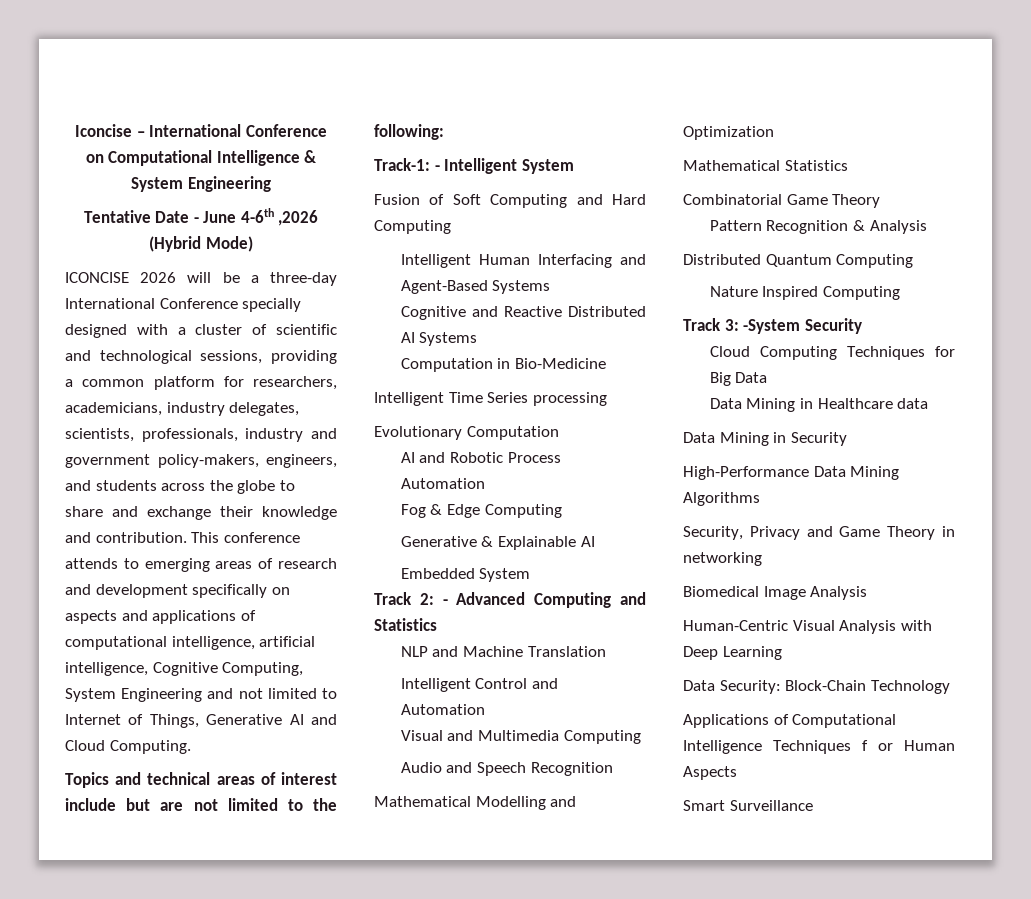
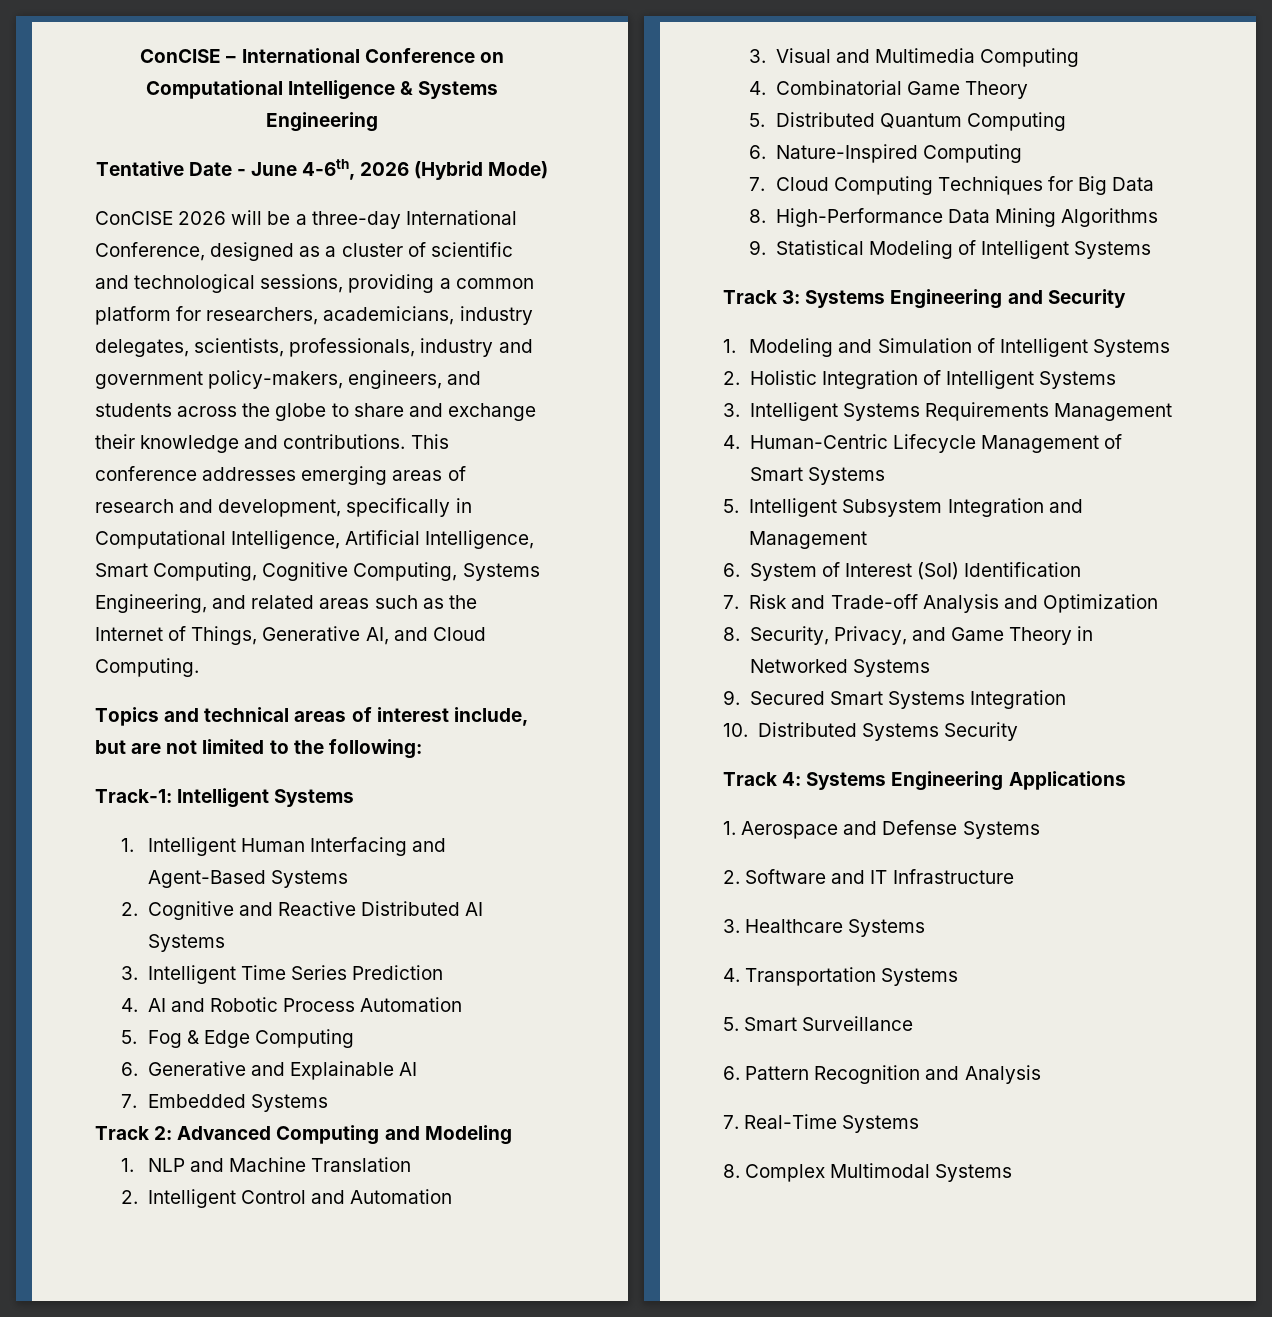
[75,124,133,137] Iconcise -> [140,49,222,63] ConCISE
[131,177,184,192] System -> [418,81,499,99] Systems
[240,208,319,226] 4-6th ,2026 -> [302,159,410,180] 4-6th, 2026
[65,272,129,283] ICONCISE -> [95,211,173,225] ConCISE
[159,298,302,312] [65,324,168,338] Conference specially designed with -> [95,242,321,261] Conference, designed as
[95,532,187,543] contribution. -> [283,434,406,449] contributions.
[65,558,139,569] attends to -> [202,467,297,481] addresses
[95,584,290,598] [65,610,256,624] [65,636,316,650] [65,662,304,676] [65,688,337,702] development specifically on aspects and applications of computational intelligence, artificial intelligence, Cognitive Computing, System Engineering and not limited to -> [218,498,472,517] [95,530,535,549] [95,562,540,581] [95,594,477,613] development, specifically in Computational Intelligence, Artificial Intelligence, Smart Computing, Cognitive Computing, Systems Engineering, and related areas such as the
[289,714,304,725] AI -> [365,627,389,645] AI,
[65,798,116,811] include -> [453,707,528,726] include,
[434,158,574,174] [374,194,646,208] [374,220,451,234] - Intelligent System // Fusion of Soft Computing and Hard Computing // -> [177,788,355,808] [121,838,135,852] Intelligent Systems // 1.
(551, 287) none -> [121,902,139,916] 2.
[400,358,607,372] [374,392,607,406] [374,426,559,440] Computation in Bio-Medicine // Intelligent Time Series processing // Evolutionary Computation // -> [121,965,444,984] [121,998,139,1012] 3. Intelligent Time Series Prediction // 4.
(485, 483) none -> [121,1030,138,1044] 5.
[400,536,494,547] Generative & -> [121,1061,285,1076] 6. Generative and
[400,568,531,582] Embedded System -> [121,1094,328,1112] 7. Embedded Systems
[442,599,448,605] - -> (173, 1133) none
[374,618,437,631] Statistics // -> [424,1125,512,1145] [121,1158,135,1172] Modeling // 1.
(606, 651) none -> [121,1190,139,1204] 2.
(485, 709) none -> [749,49,767,63] 3.
[400,762,613,776] [374,796,577,810] [683,126,774,140] [683,160,848,171] Audio and Speech Recognition // Mathematical Modelling and Optimization // Mathematical Statistics // -> [749,81,767,95] 4.
[709,220,927,234] Pattern Recognition & Analysis // -> [749,113,766,127] 5.
[709,286,901,300] [683,318,862,334] Nature Inspired Computing // Track 3: -System Security // -> [749,144,1022,163] [749,177,766,191] 6. Nature-Inspired Computing // 7.
[709,398,929,412] [683,432,847,446] [683,466,900,480] [683,492,760,506] [683,526,955,540] [683,552,762,566] [683,586,868,600] [683,620,932,634] [683,646,782,660] [683,680,950,694] [683,714,897,728] [683,740,955,754] [683,766,737,780] [683,800,813,811] Data Mining in Healthcare data // Data Mining in Security // High-Performance Data Mining Algorithms // Security, Privacy and Game Theory in networking // Biomedical Image Analysis // Human-Centric Visual Analysis with Deep Learning // Data Security: Block-Chain Technology // Applications of Computational Intelligence Techniques f or Human Aspects // Smart Surveillance -> [749,208,1159,227] [749,240,1152,259] [723,289,1126,309] [723,338,1171,357] [723,370,1117,389] [723,402,1172,421] [723,434,1122,453] [749,467,885,485] [723,498,1083,517] [749,531,868,549] [723,562,1082,581] [723,594,1159,613] [723,626,1094,645] [749,659,930,677] [723,690,1066,709] [723,722,1018,741] [723,771,1126,791] [723,820,1040,839] [723,869,1014,884] [723,919,926,937] [723,967,959,986] [723,1016,914,1031] [723,1065,1041,1084] [723,1114,920,1133] [723,1163,1013,1182] 8. High-Performance Data Mining Algorithms // 9. Statistical Modeling of Intelligent Systems // Track 3: Systems Engineering and Security // 1. Modeling and Simulation of Intelligent Systems // 2. Holistic Integration of Intelligent Systems // 3. Intelligent Systems Requirements Management // 4. Human-Centric Lifecycle Management of Smart Systems // 5. Intelligent Subsystem Integration and Management // 6. System of Interest (SoI) Identification // 7. Risk and Trade-off Analysis and Optimization // 8. Security, Privacy, and Game Theory in Networked Systems // 9. Secured Smart Systems Integration // 10. Distributed Systems Security // Track 4: Systems Engineering Applications // 1. Aerospace and Defense Systems // 2. Software and IT Infrastructure // 3. Healthcare Systems // 4. Transportation Systems // 5. Smart Surveillance // 6. Pattern Recognition and Analysis // 7. Real-Time Systems // 8. Complex Multimodal Systems

